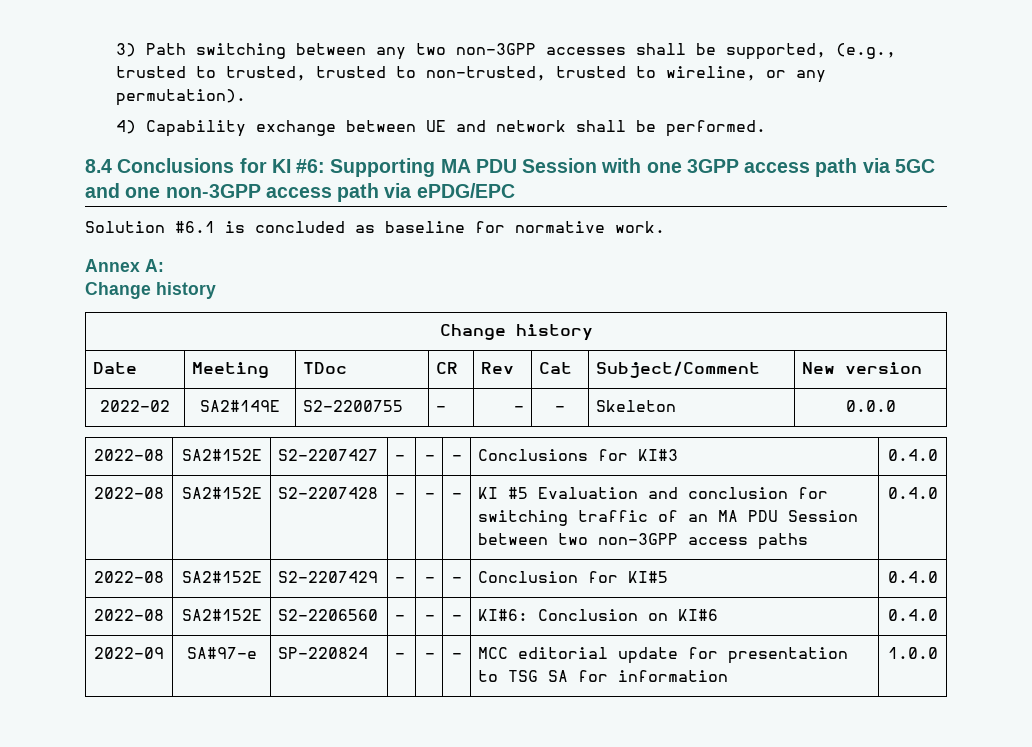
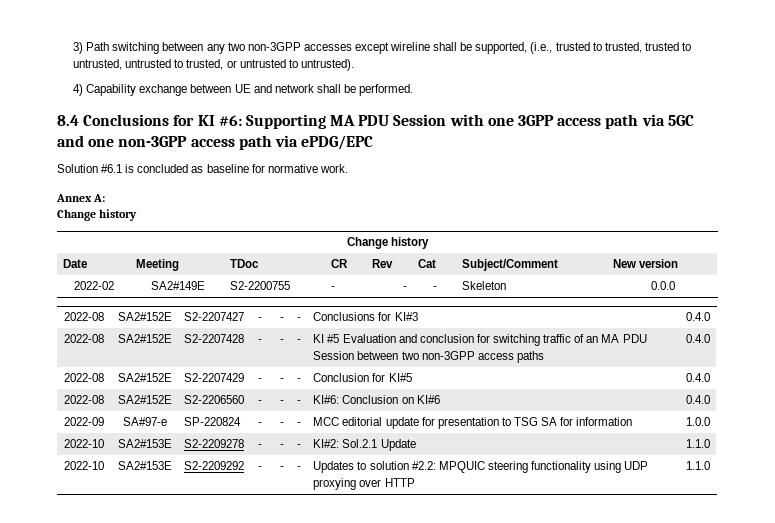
(626, 51) none -> [354,42,431,54] except wireline
[835,43,896,59] (e.g., -> [530,42,553,54] (i.e.,
[425,66,826,83] [115,89,246,106] non-trusted, trusted to wireline, or any permutation). -> [73,59,354,71] untrusted, untrusted to trusted, or untrusted to untrusted).
(938, 653) none -> [64,439,104,448] [117,439,172,448] [184,439,245,448] [258,444,263,448] [279,444,284,448] [296,444,301,448] [313,439,416,451] [686,439,710,448] [64,461,104,470] [117,461,172,470] [184,461,245,470] [258,466,263,470] [279,466,284,470] [296,466,301,470] [313,461,649,473] [313,478,415,490] [686,461,710,470] // 2022-10 | SA2#153E | S2-2209278 | - | - | - | KI#2: Sol.2.1 Update | 1.1.0 // 2022-10 | SA2#153E | S2-2209292 | - | - | - | Updates to solution #2.2: MPQUIC steering functionality using UDP proxying over HTTP | 1.1.0

